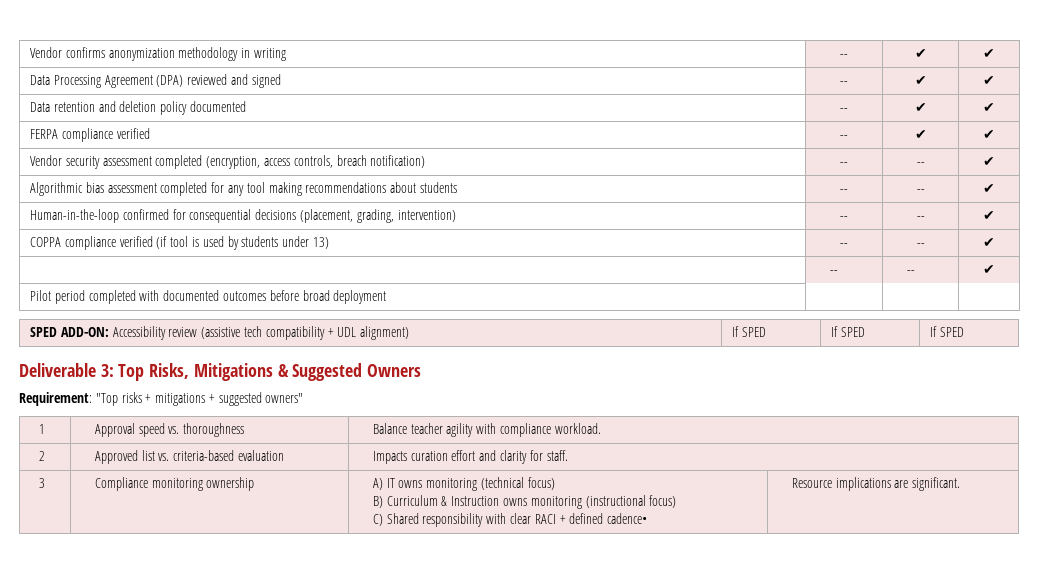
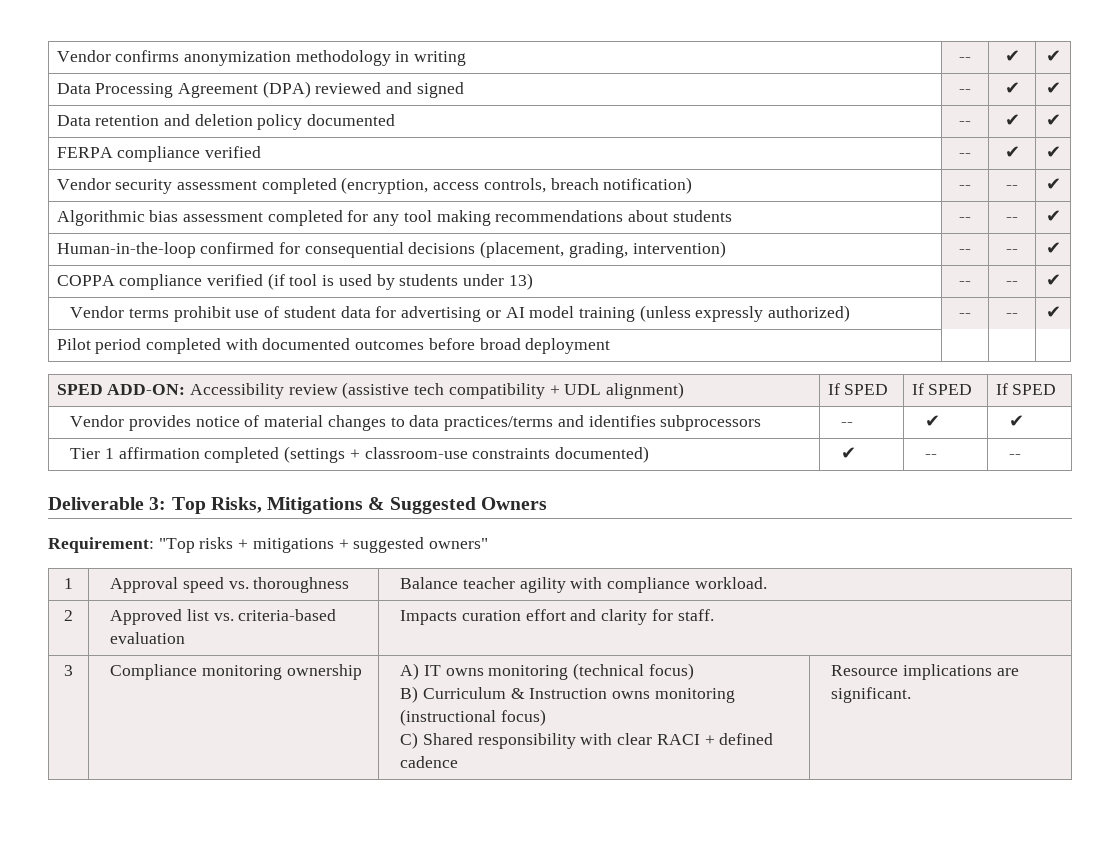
(995, 242) none -> [70,305,851,322] Vendor terms prohibit use of student data for advertising or AI model training (unless expressly authorized)
(964, 332) none -> [70,415,762,431] [841,422,854,427] [925,415,941,427] [1009,415,1025,427] [70,446,650,463] [841,447,857,459] [925,454,938,459] [1009,454,1022,459] // Vendor provides notice of material changes to data practices/terms and identifies subprocessors | -- | ✔ | ✔ // Tier 1 affirmation completed (settings + classroom-use constraints documented) | ✔ | -- | --
[607,513,648,524] cadence• -> [400,756,459,768] cadence

